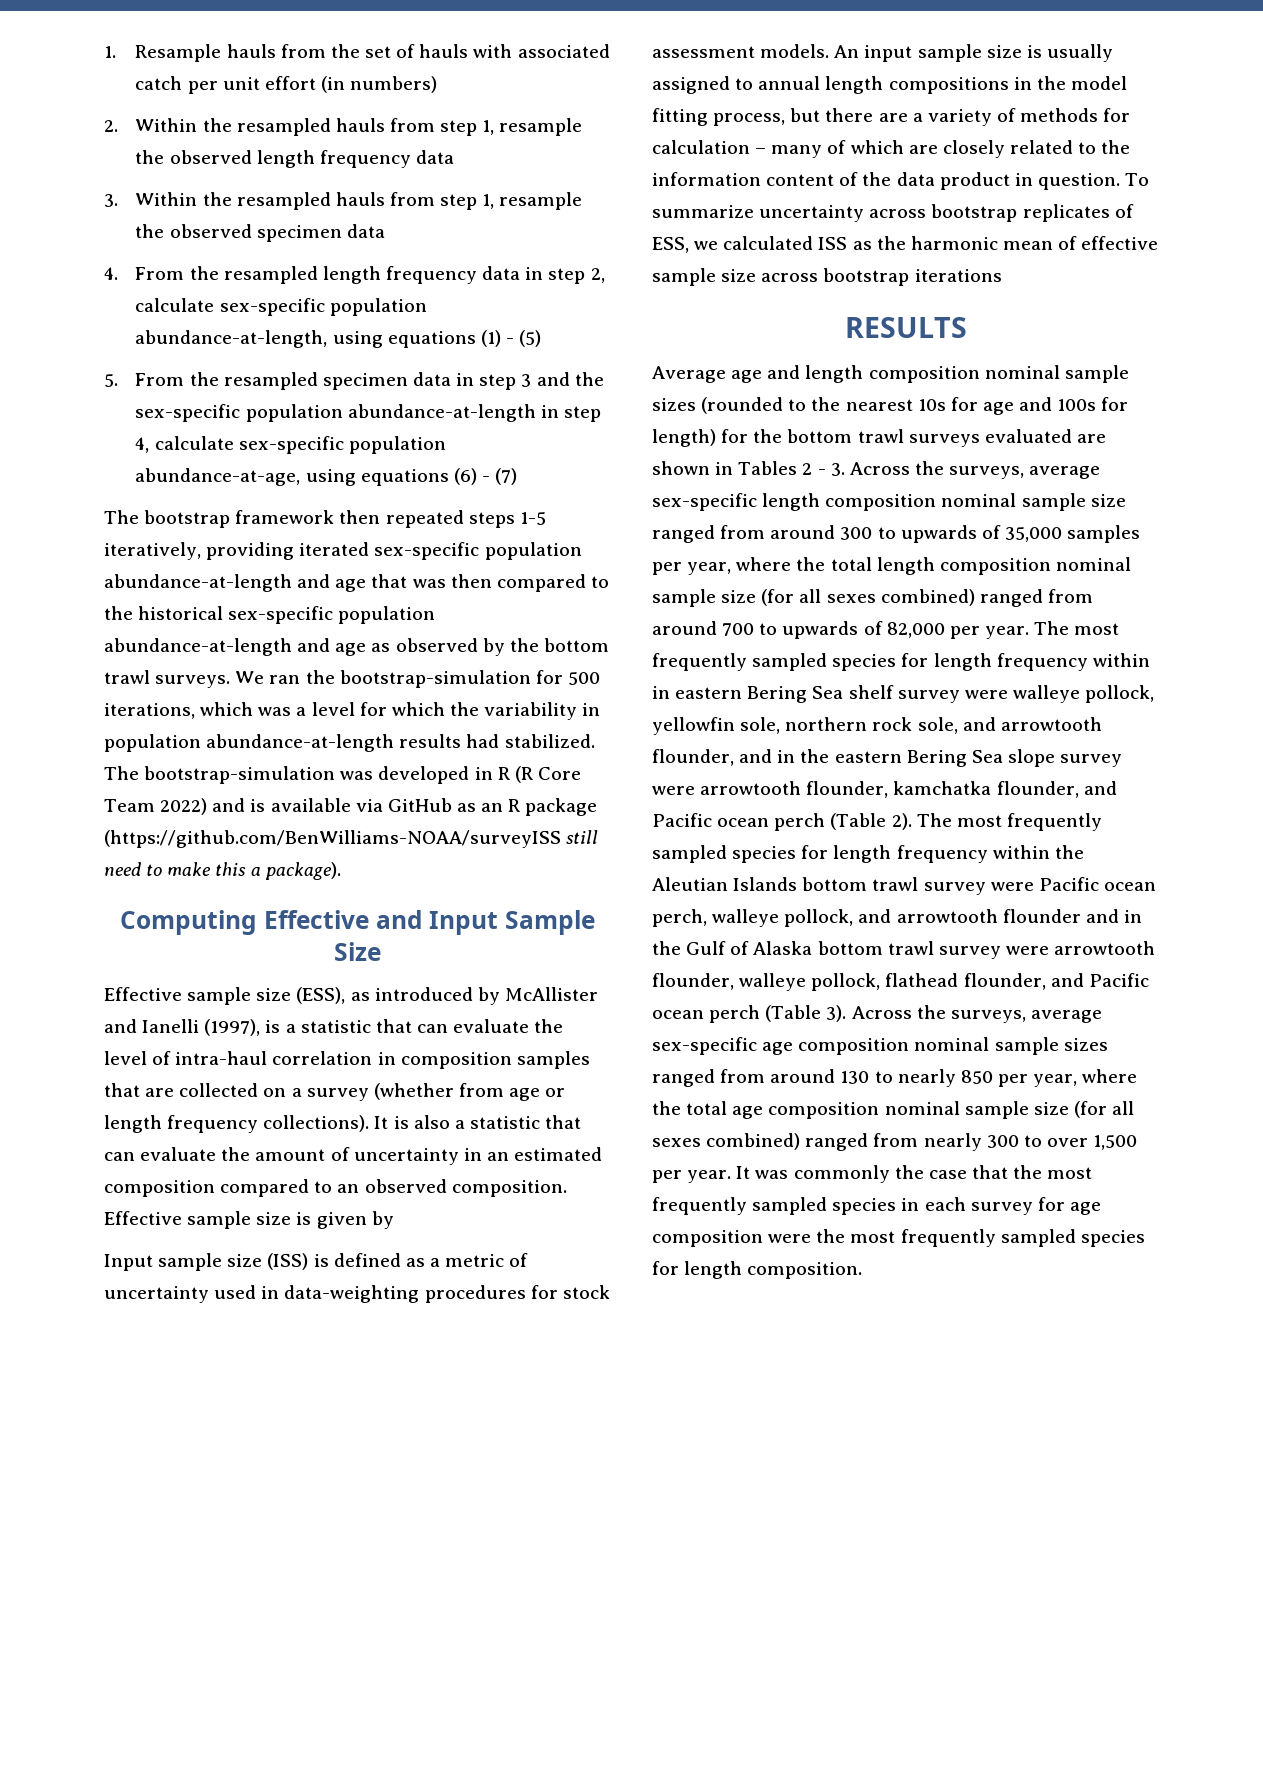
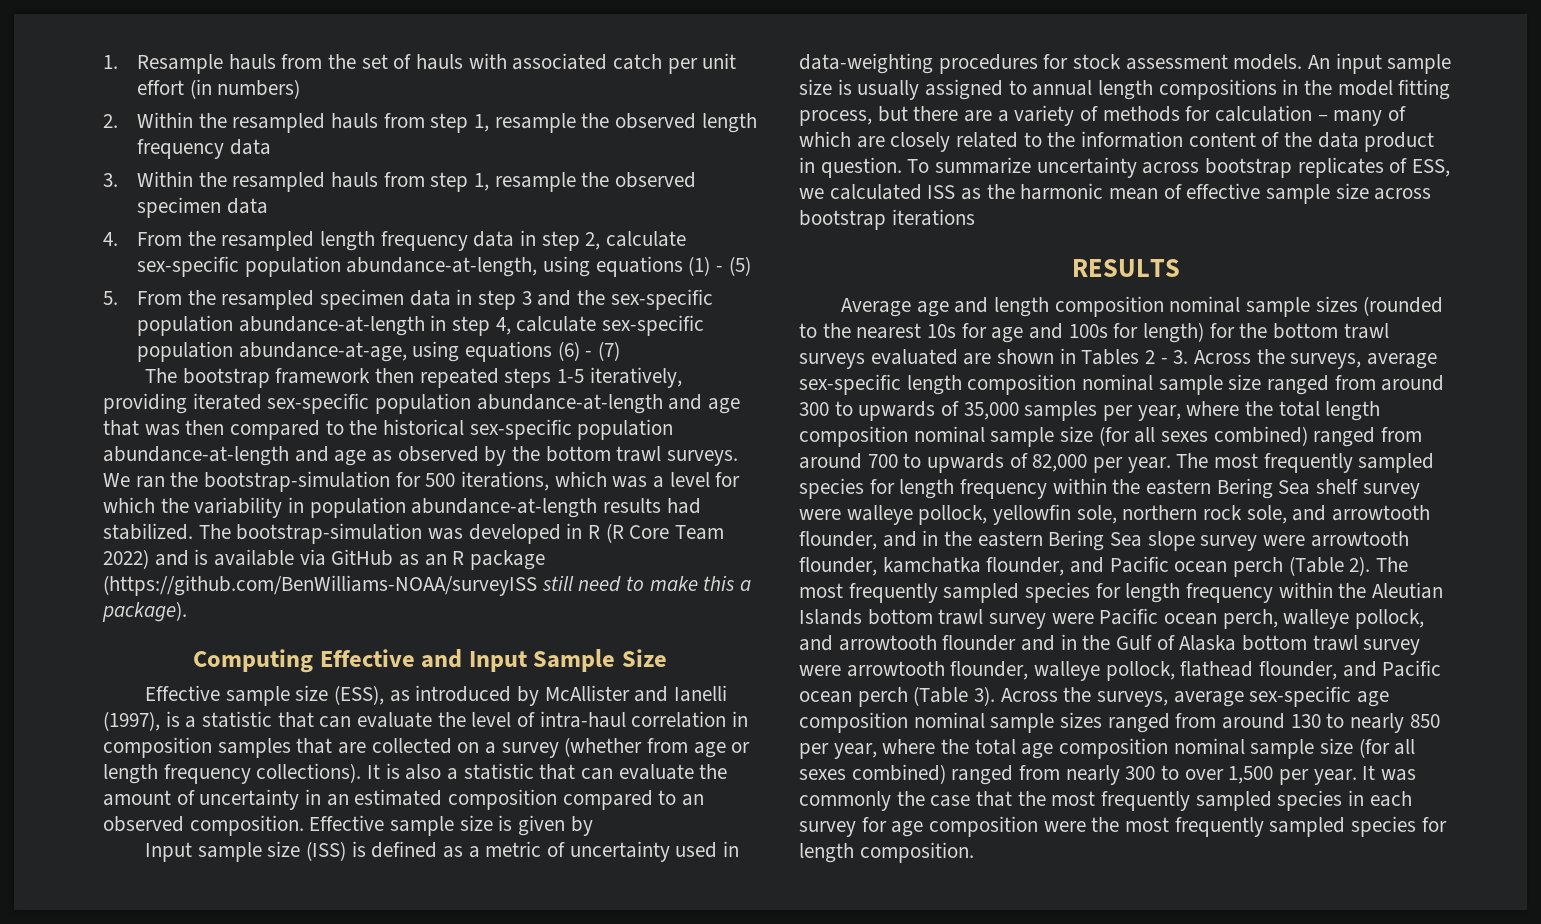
[652,686,670,699] in -> [1112,479,1141,494] the

